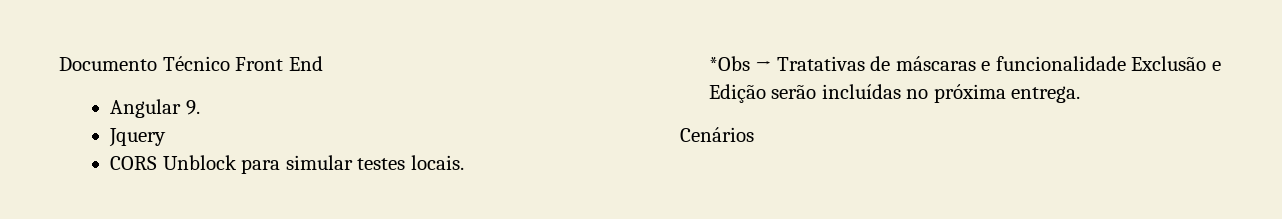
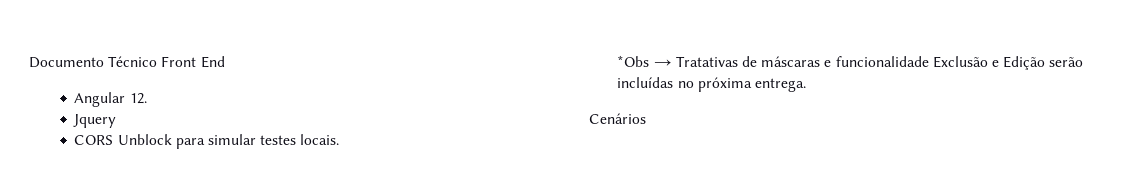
[185,100,200,115] 9. -> [129,93,147,104] 12.

